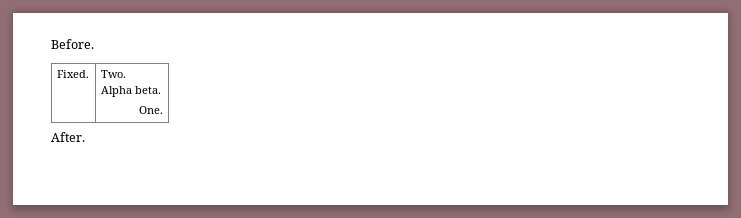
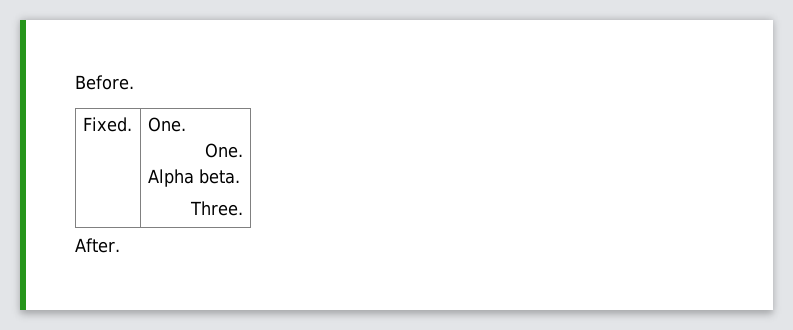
[100,70,126,78] Two. -> [147,117,186,132] [205,143,244,158] One. // One.
[139,106,164,114] One. -> [190,201,244,216] Three.

